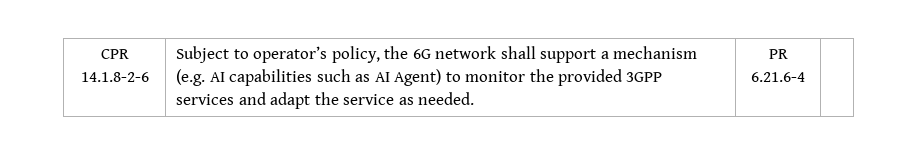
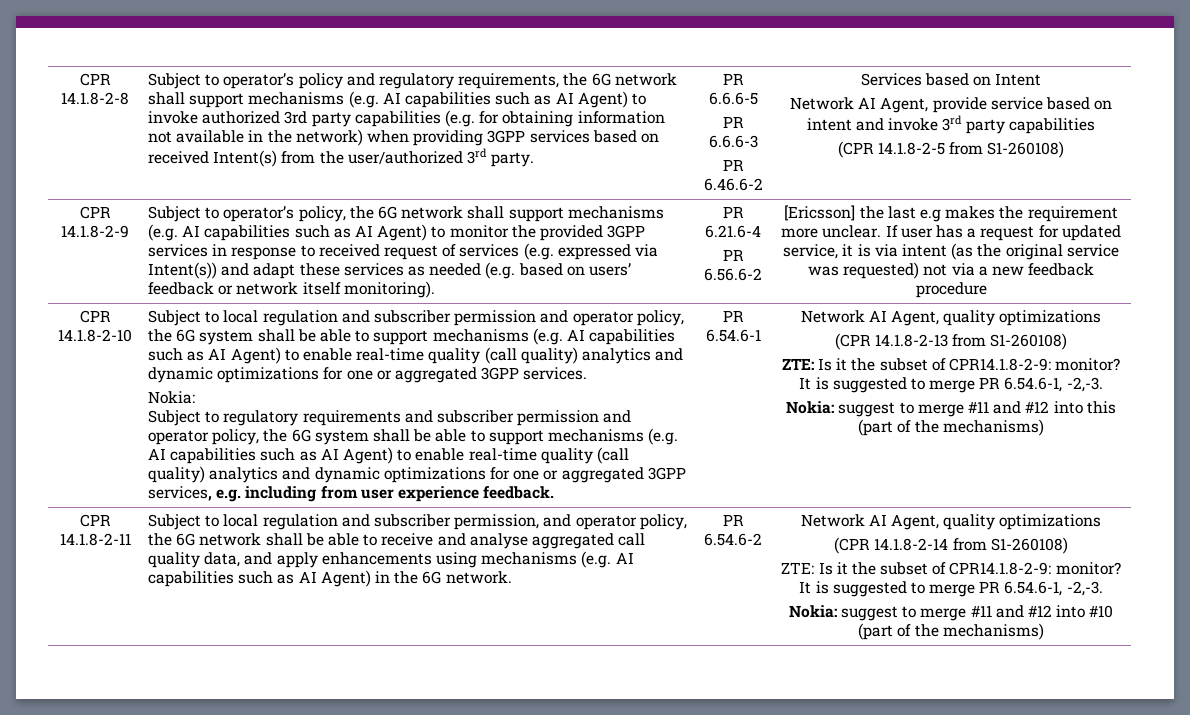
[100,49,129,59] [80,72,149,82] CPR 14.1.8-2-6 -> [79,73,111,86] [61,92,129,105] [148,73,677,89] [148,91,646,108] [148,110,665,127] [148,129,659,146] [148,148,535,167] [722,73,744,85] [708,92,758,105] [722,116,744,128] [708,135,758,148] [722,159,744,171] [703,178,763,191] [860,73,1042,86] [789,97,1113,113] [806,115,1096,134] [837,141,1065,158] [79,206,111,219] [61,225,129,238] CPR 14.1.8-2-8 | Subject to operator’s policy and regulatory requirements, the 6G network shall support mechanisms (e.g. AI capabilities such as AI Agent) to invoke authorized 3rd party capabilities (e.g. for obtaining information not available in the network) when providing 3GPP services based on received Intent(s) from the user/authorized 3rd party. | PR 6.6.6-5 // PR 6.6.6-3 // PR 6.46.6-2 | Services based on Intent // Network AI Agent, provide service based on intent and invoke 3rd party capabilities // (CPR 14.1.8-2-5 from S1-260108) // CPR 14.1.8-2-9
[600,46,697,59] a mechanism -> [567,206,664,219] mechanisms
[238,92,475,109] [768,49,788,59] [751,72,805,82] and adapt the service as needed. | PR 6.21.6-4 | -> [212,243,658,260] [148,262,631,279] [148,281,435,298] [722,206,744,218] [705,225,761,238] [722,249,744,261] [704,268,762,281] [784,205,1118,222] [781,225,1121,241] [783,243,1119,260] [807,262,1095,279] [915,282,987,298] [79,310,111,323] [58,329,132,342] [148,310,684,326] [148,328,676,345] [148,347,684,364] [148,367,588,383] [148,391,196,404] [148,410,632,426] [148,428,679,445] [148,447,629,464] [148,466,686,483] [148,486,555,502] [722,310,744,322] [705,329,761,342] [800,310,1102,326] [834,333,1068,350] [781,358,1121,371] [799,377,1103,393] [786,401,1116,417] [858,419,1044,436] [79,514,111,527] [59,533,131,546] [148,514,687,530] [148,533,646,549] [148,551,634,568] [148,570,512,587] [722,514,744,526] [704,533,762,546] [800,514,1102,530] [834,537,1068,554] [781,562,1121,575] [799,581,1103,597] [788,605,1114,621] [858,623,1044,640] in response to received request of services (e.g. expressed via Intent(s)) and adapt these services as needed (e.g. based on users’ feedback or network itself monitoring). | PR 6.21.6-4 // PR 6.56.6-2 | [Ericsson] the last e.g makes the requirement more unclear. If user has a request for updated service, it is via intent (as the original service was requested) not via a new feedback procedure // CPR 14.1.8-2-10 | Subject to local regulation and subscriber permission and operator policy, the 6G system shall be able to support mechanisms (e.g. AI capabilities such as AI Agent) to enable real-time quality (call quality) analytics and dynamic optimizations for one or aggregated 3GPP services. // Nokia: // Subject to regulatory requirements and subscriber permission and operator policy, the 6G system shall be able to support mechanisms (e.g. AI capabilities such as AI Agent) to enable real-time quality (call quality) analytics and dynamic optimizations for one or aggregated 3GPP services, e.g. including from user experience feedback. | PR 6.54.6-1 | Network AI Agent, quality optimizations // (CPR 14.1.8-2-13 from S1-260108) // ZTE: Is it the subset of CPR14.1.8-2-9: monitor? It is suggested to merge PR 6.54.6-1, -2,-3. // Nokia: suggest to merge #11 and #12 into this (part of the mechanisms) // CPR 14.1.8-2-11 | Subject to local regulation and subscriber permission, and operator policy, the 6G network shall be able to receive and analyse aggregated call quality data, and apply enhancements using mechanisms (e.g. AI capabilities such as AI Agent) in the 6G network. | PR 6.54.6-2 | Network AI Agent, quality optimizations // (CPR 14.1.8-2-14 from S1-260108) // ZTE: Is it the subset of CPR14.1.8-2-9: monitor? It is suggested to merge PR 6.54.6-1, -2,-3. // Nokia: suggest to merge #11 and #12 into #10 (part of the mechanisms)

